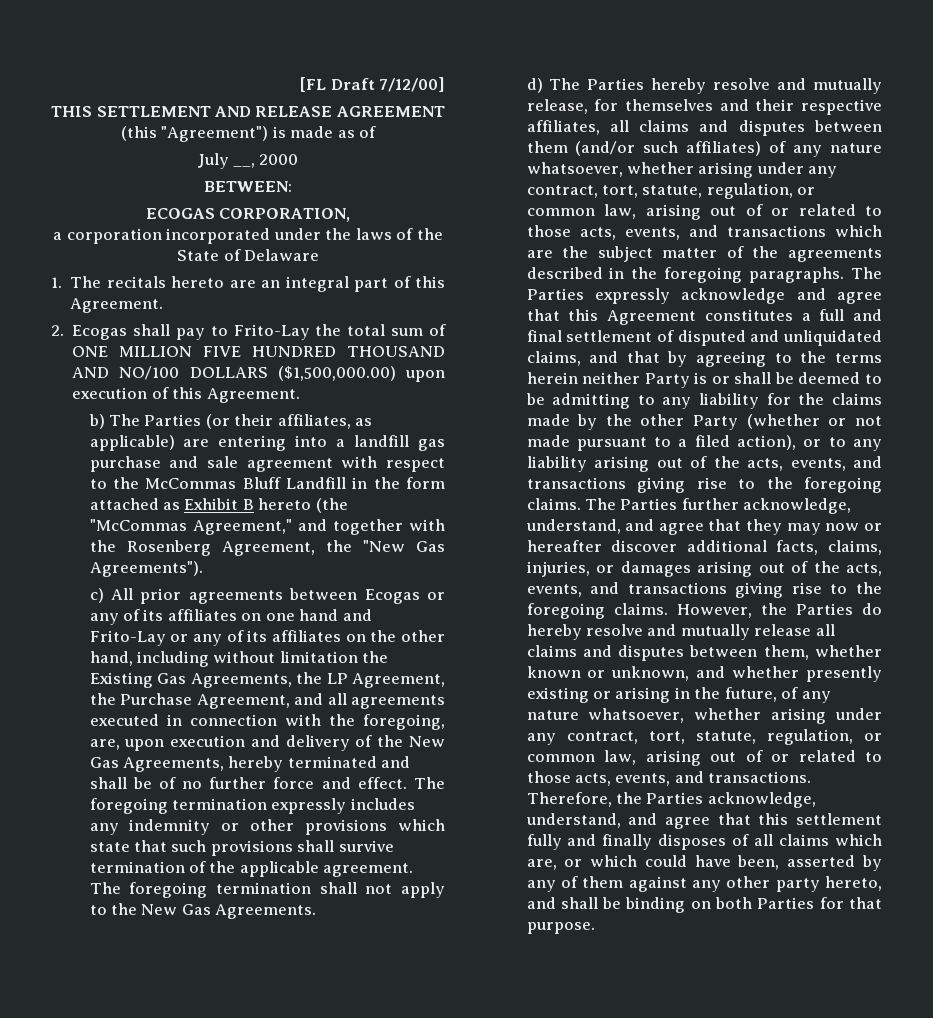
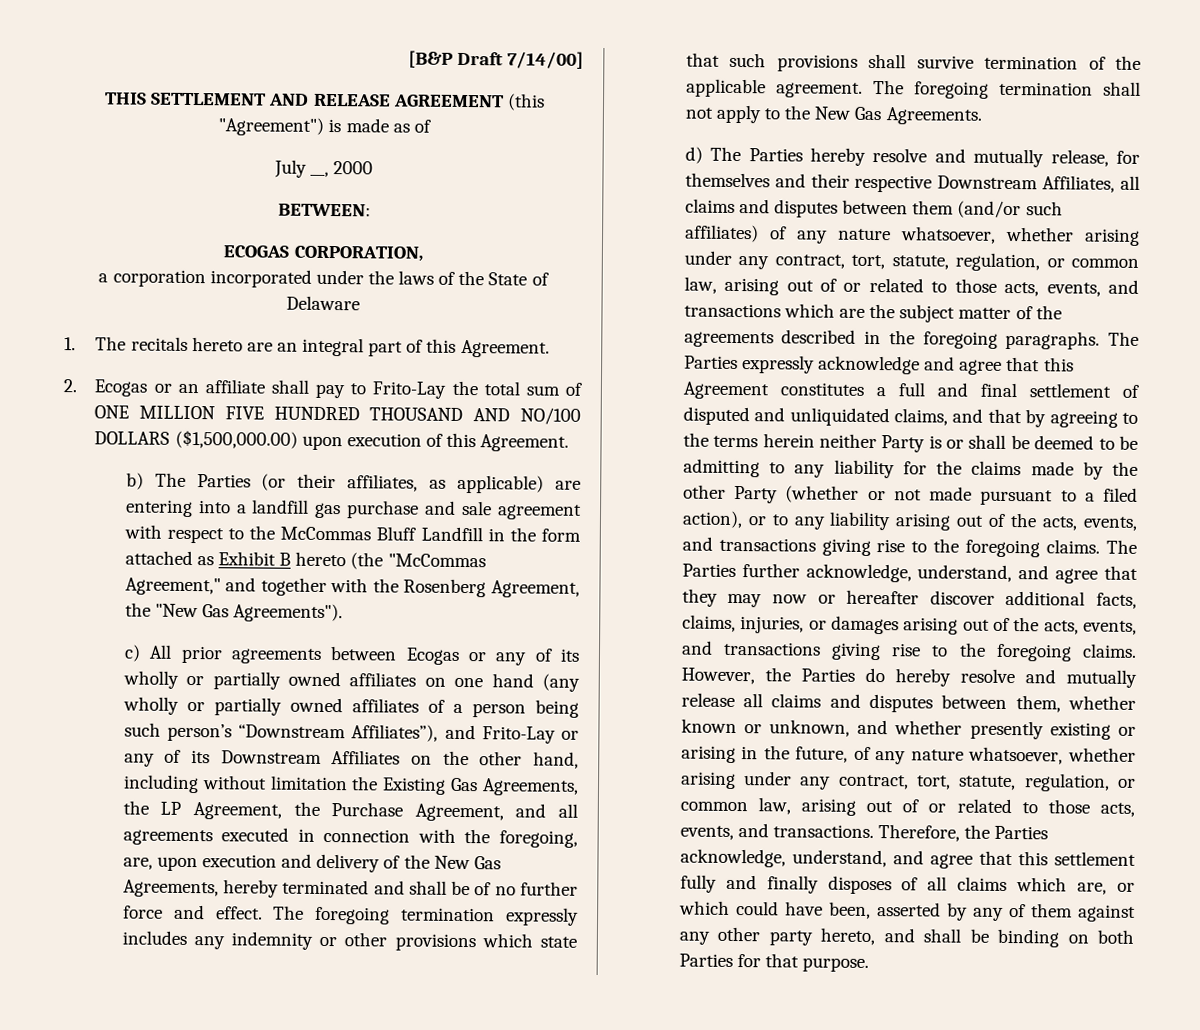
[300,77,445,92] [FL Draft 7/12/00] -> [407,50,584,69] [B&P Draft 7/14/00]
(128, 332) none -> [153,379,265,394] or an affiliate
[167,609,339,621] affiliates on one hand -> [122,670,580,692] [122,696,579,718] [123,722,439,742] wholly or partially owned affiliates on one hand (any wholly or partially owned affiliates of a person being such person’s “Downstream Affiliates”),
[271,630,341,642] affiliates -> [220,750,401,765] Downstream Affiliates
[526,120,600,135] affiliates, -> [937,175,1116,193] Downstream Affiliates,

